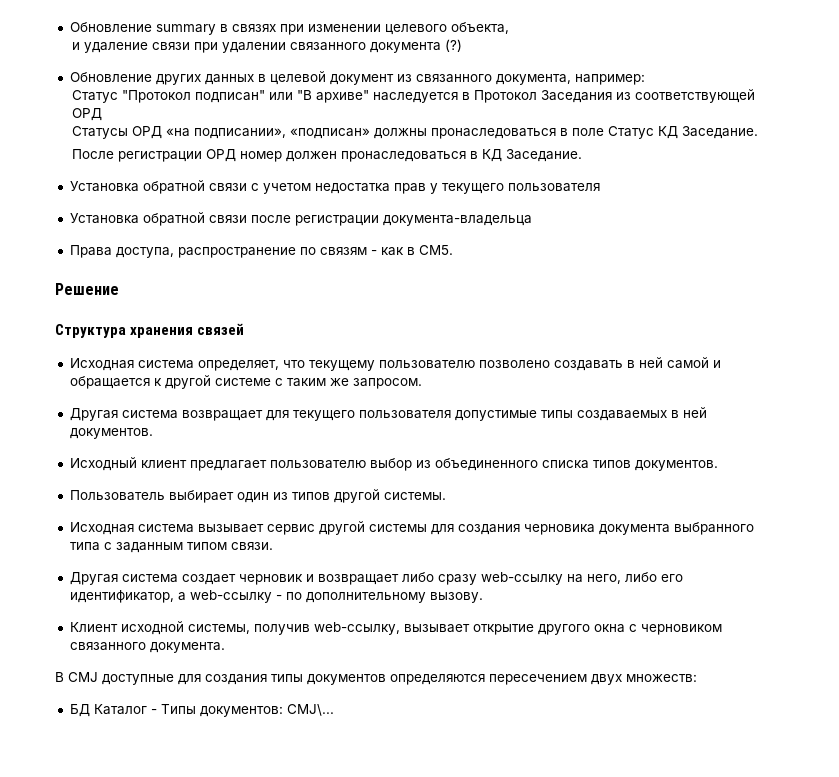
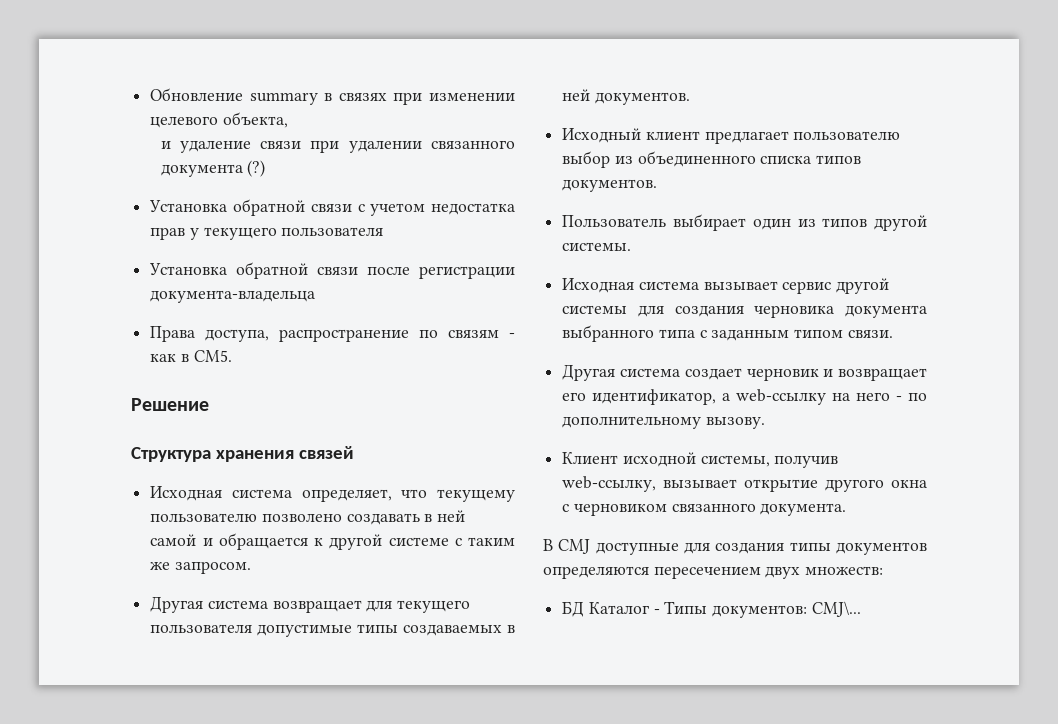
[69,71,645,85] [72,89,756,103] [72,108,103,121] [72,126,759,139] [72,149,583,162] // Обновление других данных в целевой документ из связанного документа, например: // Статус "Протокол подписан" или "В архиве" наследуется в Протокол Заседания из соответствующей ОРД // Статусы ОРД «на подписании», «подписан» должны пронаследоваться в поле Статус КД Заседание. // После регистрации ОРД номер должен пронаследоваться в КД Заседание. -> (266, 168) none
[401,572,657,585] либо сразу web-ссылку на него, либо -> (927, 374) none
(272, 596) none -> [832,392,891,401] на него

